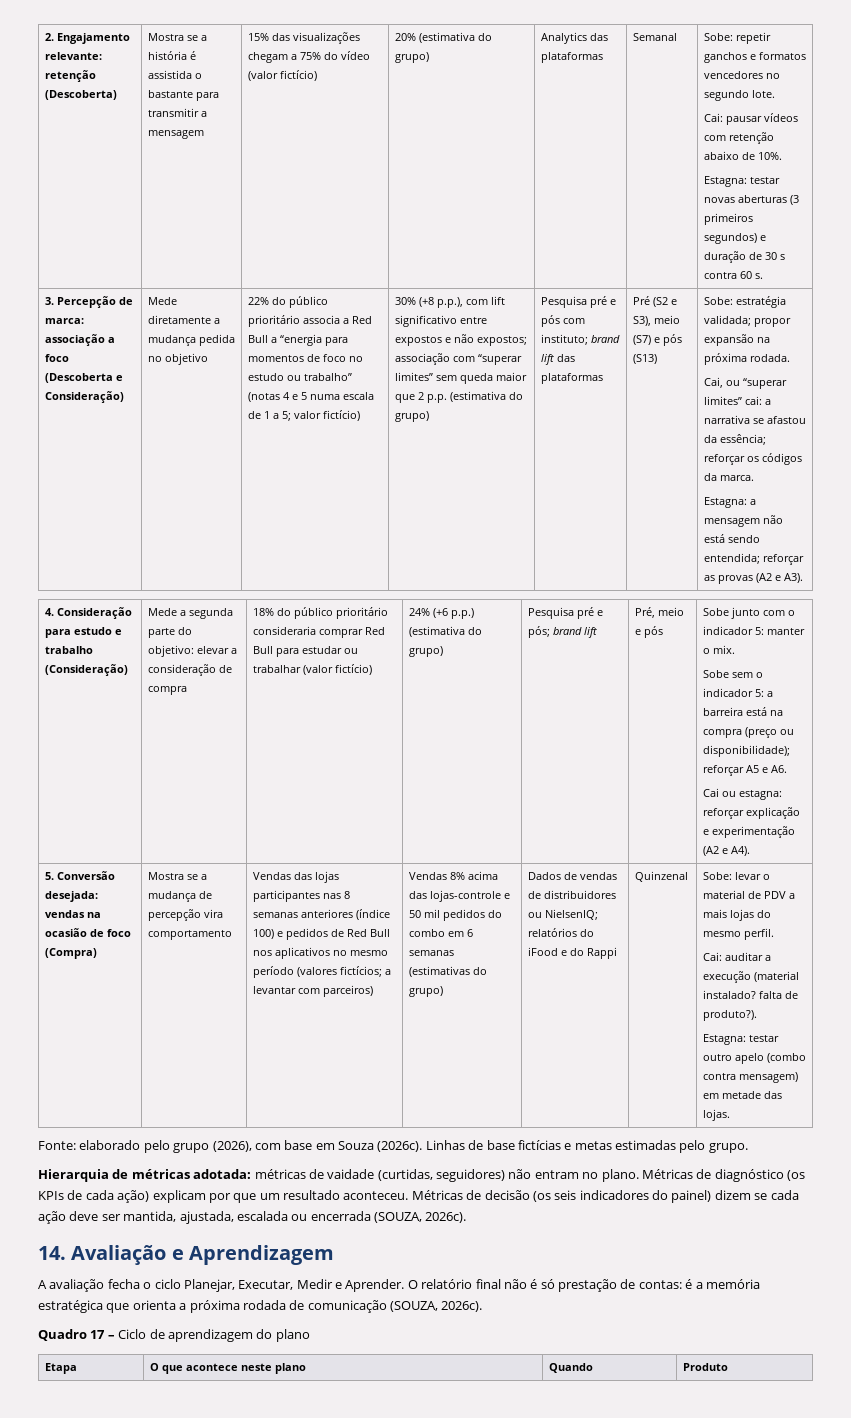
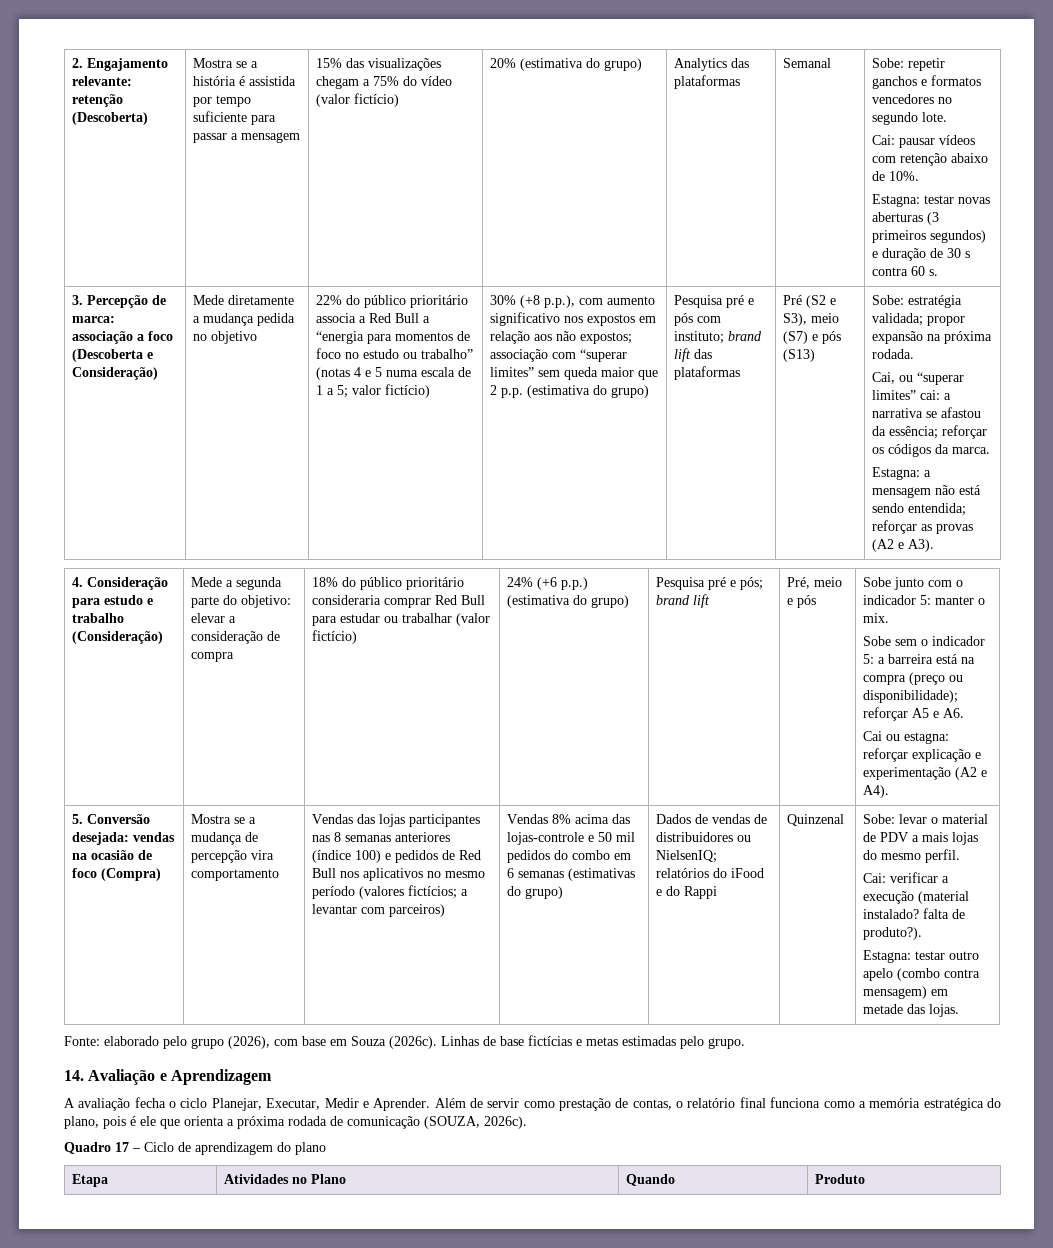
[194,73,202,79] [147,90,219,101] [147,108,199,117] o bastante para transmitir -> [193,95,252,107] [193,111,277,125] [193,133,228,143] por tempo suficiente para passar
[490,296,505,305] [394,315,487,327] [394,336,451,346] lift significativo entre expostos e -> [607,296,656,305] [490,312,657,326] [490,331,553,344] aumento significativo nos expostos em relação aos
[724,952,763,961] auditar -> [890,872,939,883] verificar
[38,1169,805,1182] [38,1190,799,1203] [38,1211,467,1224] // Hierarquia de métricas adotada: métricas de vaidade (curtidas, seguidores) não entram no plano. Métricas de diagnóstico (os KPIs de cada ação) explicam por que um resultado aconteceu. Métricas de decisão (os seis indicadores do painel) dizem se cada ação deve ser mantida, ajustada, escalada ou encerrada (SOUZA, 2026c). -> (745, 1043) none
[407,1279,760,1292] [38,1300,103,1313] O relatório final não é só prestação de contas: é a memória estratégica -> [434,1097,1002,1111] [64,1116,156,1129] Além de servir como prestação de contas, o relatório final funciona como a memória estratégica do plano, pois é ele
[149,1363,306,1374] O que acontece neste plano -> [224,1174,347,1184] Atividades no Plano

